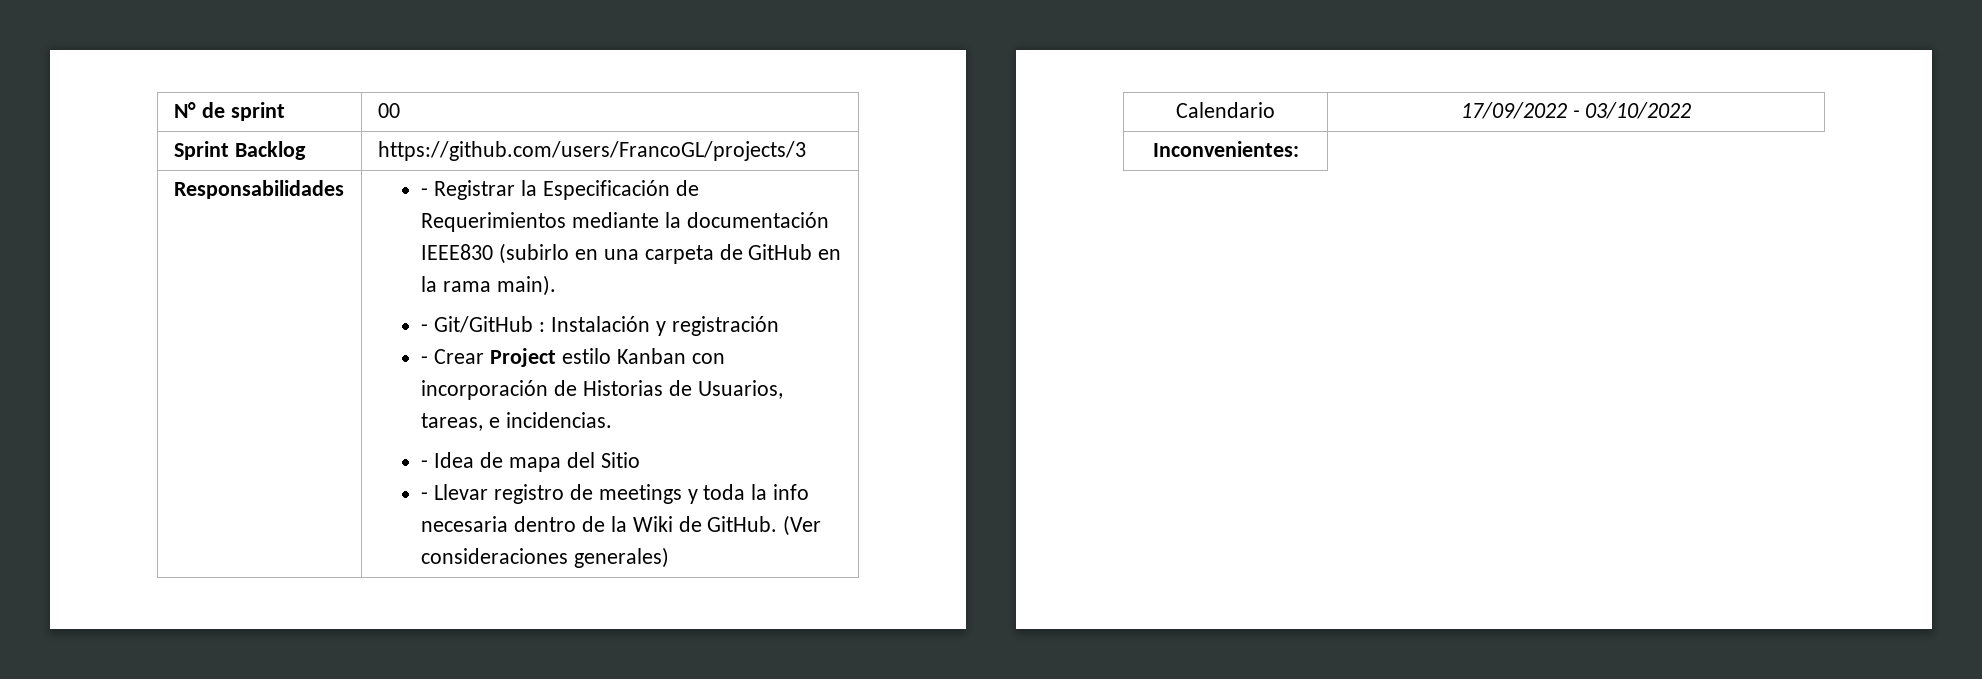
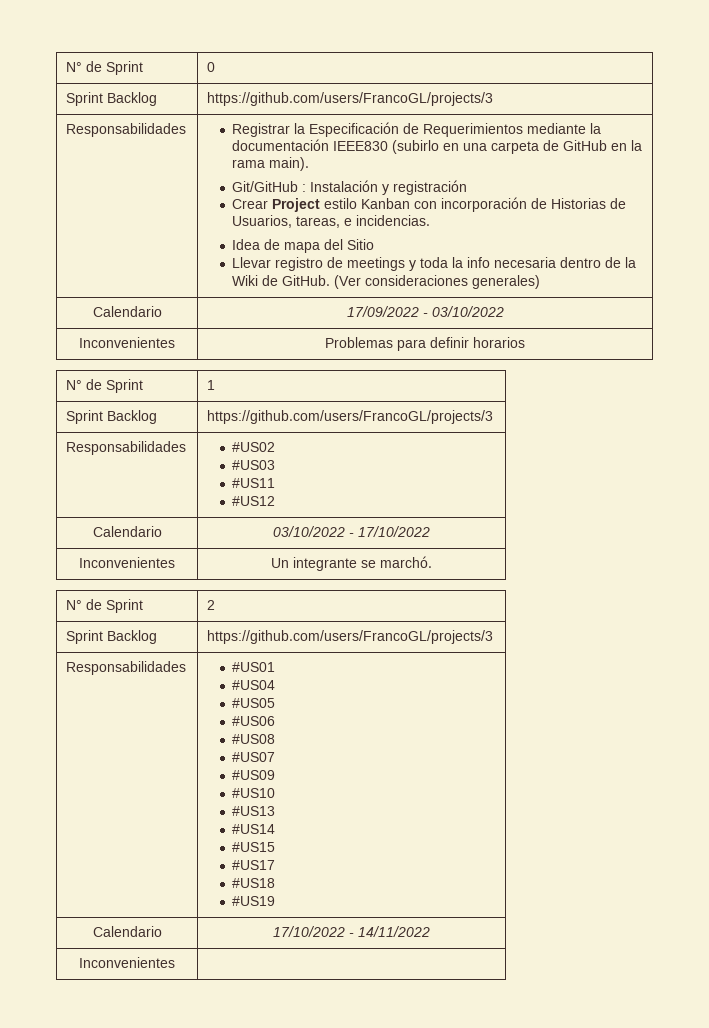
[173,102,285,121] [377,103,400,118] [173,141,306,160] [377,141,806,161] [173,180,344,199] [421,188,429,196] N° de sprint | 00 // Sprint Backlog | https://github.com/users/FrancoGL/projects/3 // Responsabilidades | - -> [66,61,144,75] [207,62,216,72] [66,92,158,106] [207,92,494,106] [66,123,187,137] N° de Sprint | 0 // Sprint Backlog | https://github.com/users/FrancoGL/projects/3 // Responsabilidades |
[421,324,429,332] - -> (310, 164) none
[421,356,429,364] - -> (468, 187) none
[421,460,429,468] - -> (431, 220) none
[421,492,429,500] - -> (375, 244) none
[1152,141,1299,157] Inconvenientes: -> [79,337,175,348] [324,337,525,351] [66,379,144,393] [207,380,216,390] [66,410,158,424] [207,410,494,424] [66,441,187,455] [232,442,276,452] [232,460,276,470] [232,478,276,488] [232,496,276,506] [92,526,162,537] [273,526,430,537] [79,557,175,568] [271,556,432,571] [66,599,144,613] [207,600,216,610] [66,630,158,644] [207,630,494,644] [66,661,187,675] [232,662,276,672] [232,680,276,690] [232,698,276,708] [232,716,276,726] [232,734,276,744] [232,752,276,762] [232,770,276,780] [232,788,276,798] [232,806,276,816] [232,824,276,834] [232,842,276,852] [232,860,276,870] [232,878,276,888] [232,896,276,906] [92,926,162,937] [273,926,430,937] [79,957,175,968] Inconvenientes | Problemas para definir horarios // N° de Sprint | 1 // Sprint Backlog | https://github.com/users/FrancoGL/projects/3 // Responsabilidades | #US02 // #US03 // #US11 // #US12 // Calendario | 03/10/2022 - 17/10/2022 // Inconvenientes | Un integrante se marchó. // N° de Sprint | 2 // Sprint Backlog | https://github.com/users/FrancoGL/projects/3 // Responsabilidades | #US01 // #US04 // #US05 // #US06 // #US08 // #US07 // #US09 // #US10 // #US13 // #US14 // #US15 // #US17 // #US18 // #US19 // Calendario | 17/10/2022 - 14/11/2022 // Inconvenientes |

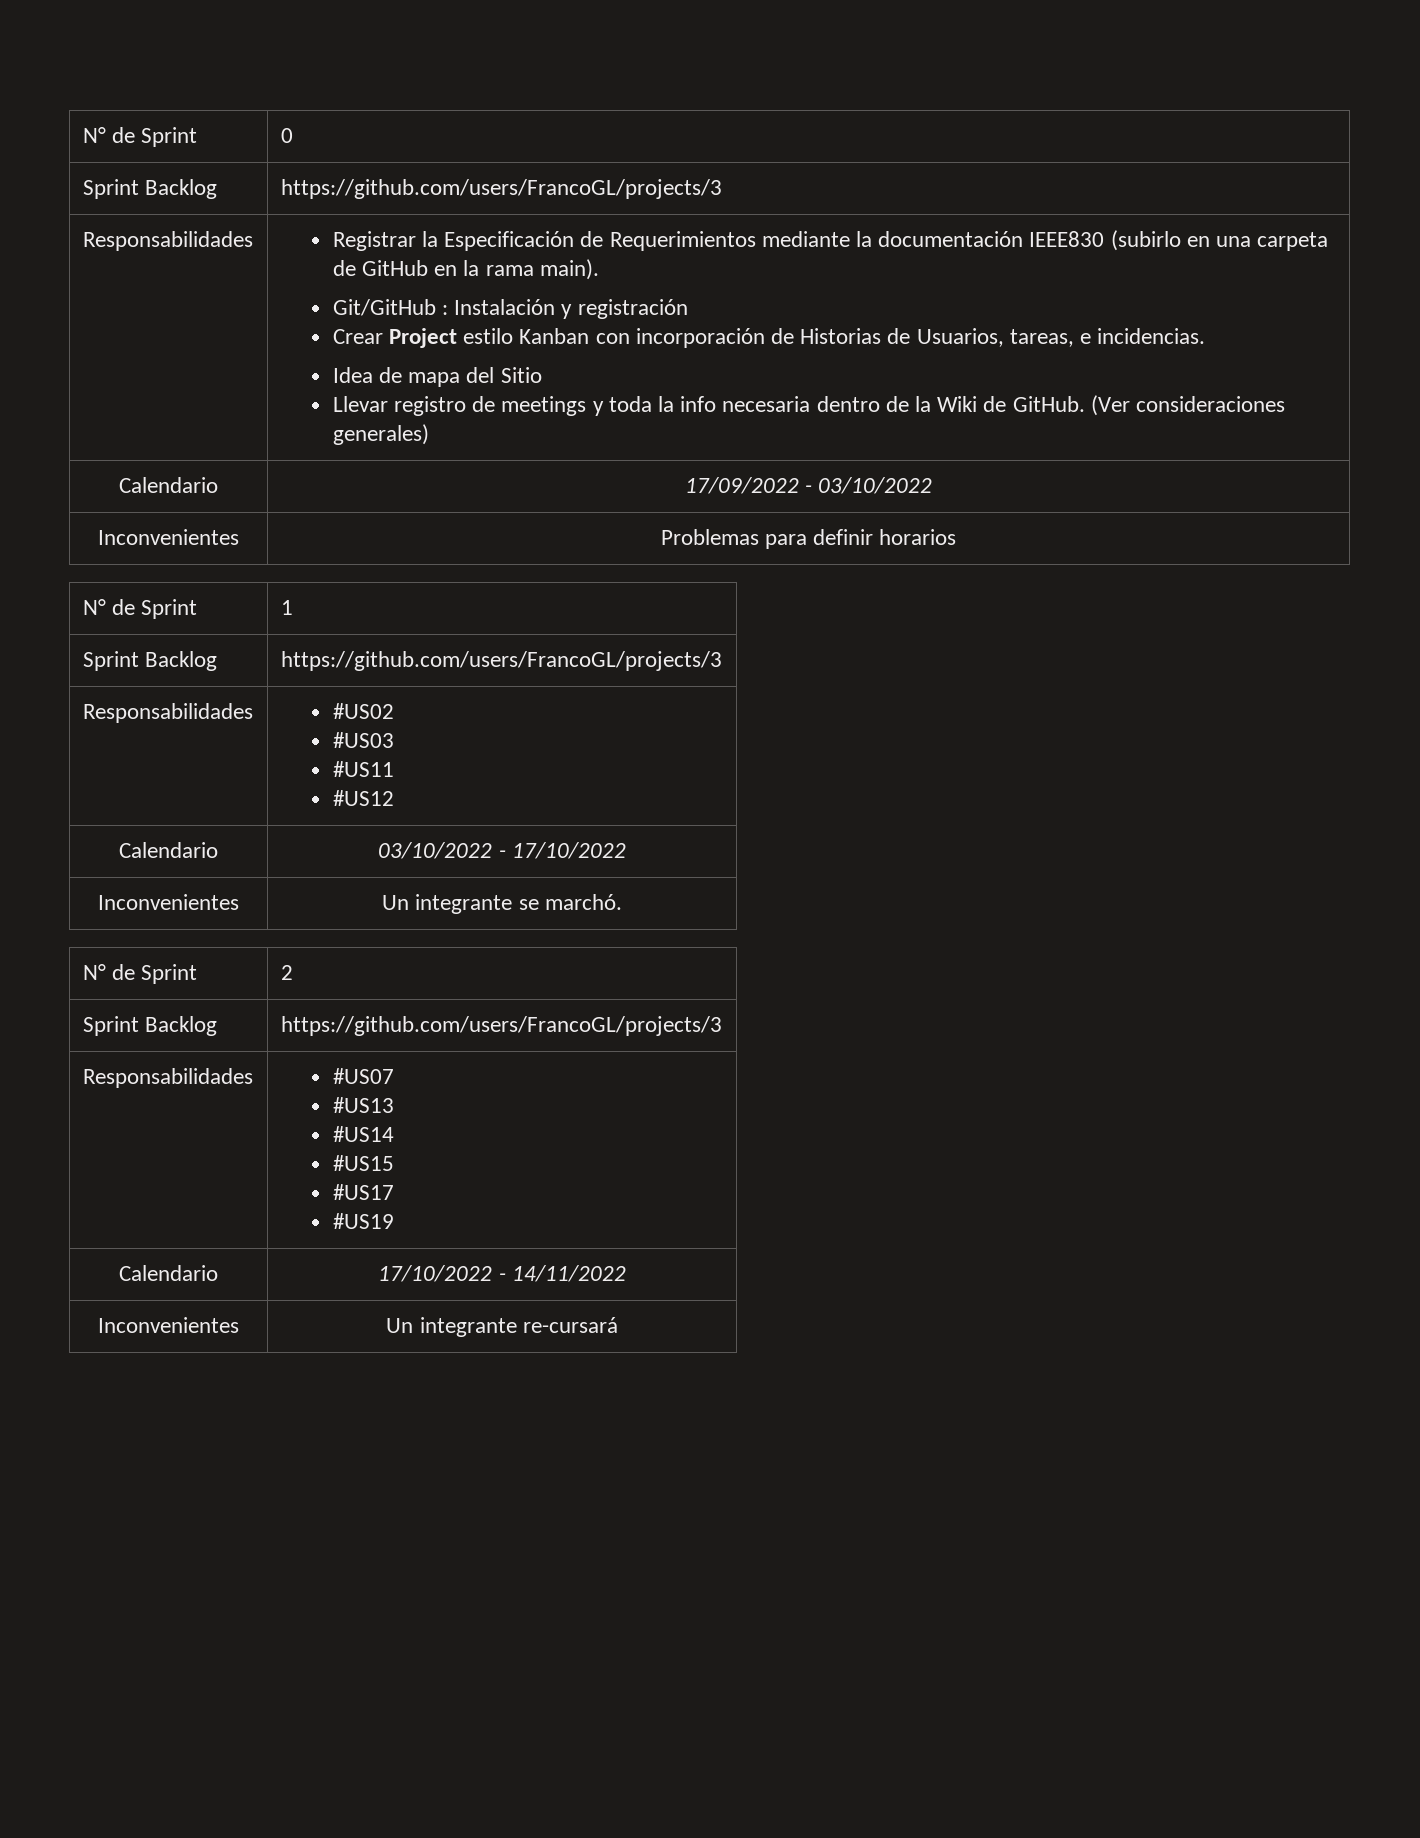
[232,662,276,672] [232,680,276,690] [232,698,276,708] [232,716,276,726] [232,734,276,744] #US01 // #US04 // #US05 // #US06 // #US08 // -> (253, 1078) none
[232,770,276,780] [232,788,276,798] // #US09 // #US10 -> (394, 1076) none
[232,878,276,888] // #US18 -> (394, 1192) none
(175, 962) none -> [386,1317,618,1337] Un integrante re-cursará

